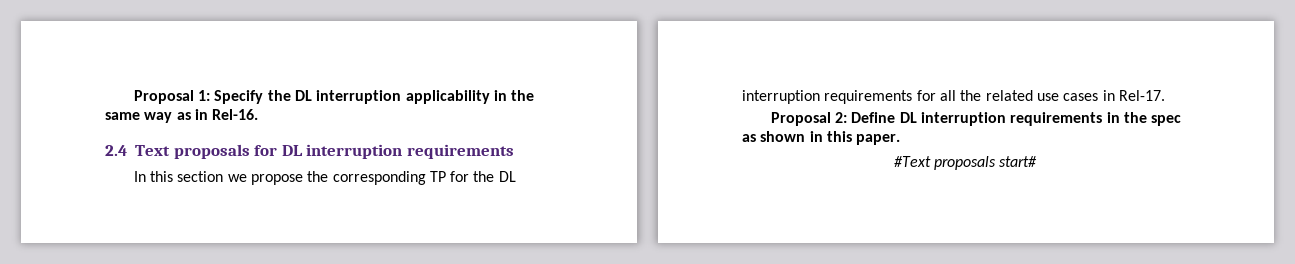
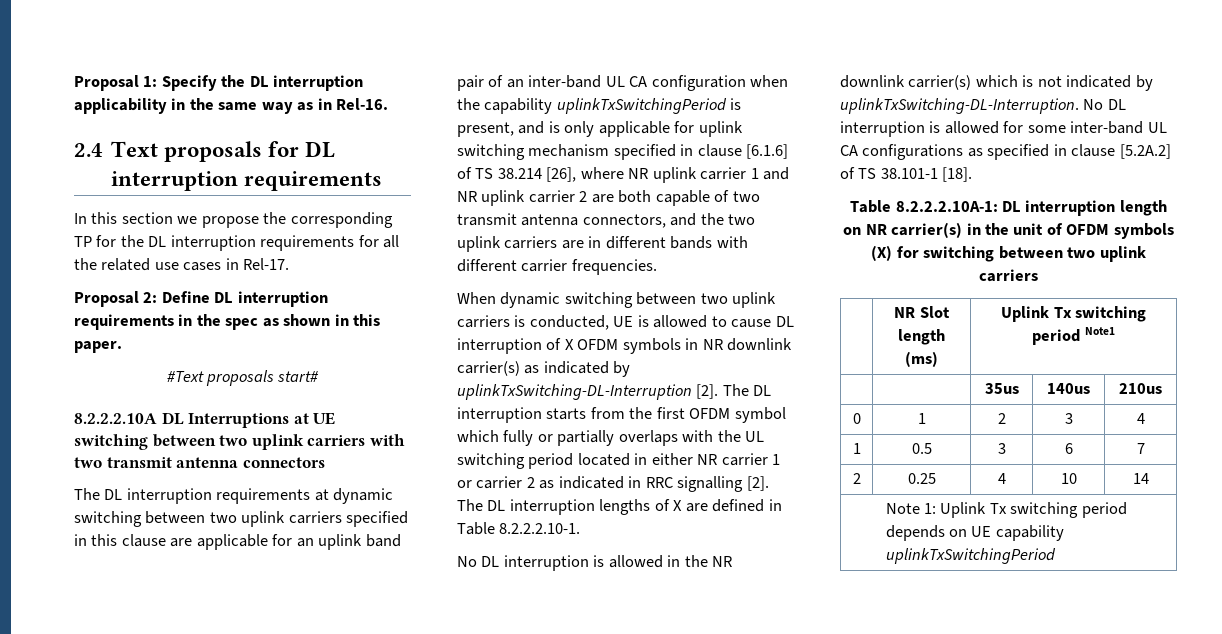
(1038, 161) none -> [74,412,336,428] [74,434,405,450] [74,457,325,468] [74,488,394,504] [74,511,409,527] [74,534,401,550] [457,75,789,91] [457,98,742,114] [457,121,743,137] [457,144,789,160] [457,167,790,183] [457,190,760,206] [457,213,756,228] [457,236,748,252] [457,259,657,275] [457,292,777,308] [457,315,794,330] [457,338,793,354] [457,361,631,377] [457,384,772,400] [457,407,786,423] [457,430,765,446] [457,453,781,469] [457,476,769,492] [457,499,782,515] [457,522,581,535] [457,555,733,571] [840,75,1153,91] [840,98,1126,114] [840,121,1167,137] [840,144,1171,160] [840,167,973,182] [850,200,1167,216] [843,222,1174,239] [871,245,1146,262] [979,269,1038,282] [894,306,950,318] [898,329,945,345] [905,351,938,367] [1001,306,1146,322] [1032,327,1115,345] [984,383,1019,394] [1047,383,1090,394] [1119,383,1162,394] [852,413,861,424] [917,413,926,424] [997,413,1006,424] [1064,413,1073,424] [1136,413,1145,424] [852,443,861,454] [911,443,932,454] [997,443,1006,454] [1064,443,1073,454] [1136,443,1145,454] [852,473,861,484] [907,473,936,484] [997,473,1006,484] [1060,473,1077,484] [1132,473,1149,484] [885,502,1127,518] [885,525,1064,541] [885,548,1056,564] // 8.2.2.2.10A DL Interruptions at UE switching between two uplink carriers with two transmit antenna connectors // The DL interruption requirements at dynamic switching between two uplink carriers specified in this clause are applicable for an uplink band pair of an inter-band UL CA configuration when the capability uplinkTxSwitchingPeriod is present, and is only applicable for uplink switching mechanism specified in clause [6.1.6] of TS 38.214 [26], where NR uplink carrier 1 and NR uplink carrier 2 are both capable of two transmit antenna connectors, and the two uplink carriers are in different bands with different carrier frequencies. // When dynamic switching between two uplink carriers is conducted, UE is allowed to cause DL interruption of X OFDM symbols in NR downlink carrier(s) as indicated by uplinkTxSwitching-DL-Interruption [2]. The DL interruption starts from the first OFDM symbol which fully or partially overlaps with the UL switching period located in either NR carrier 1 or carrier 2 as indicated in RRC signalling [2]. The DL interruption lengths of X are defined in Table 8.2.2.2.10-1. // No DL interruption is allowed in the NR downlink carrier(s) which is not indicated by uplinkTxSwitching-DL-Interruption. No DL interruption is allowed for some inter-band UL CA configurations as specified in clause [5.2A.2] of TS 38.101-1 [18]. // Table 8.2.2.2.10A-1: DL interruption length on NR carrier(s) in the unit of OFDM symbols (X) for switching between two uplink carriers // | NR Slot length (ms) | Uplink Tx switching period Note1 // | | 35us | 140us | 210us // 0 | 1 | 2 | 3 | 4 // 1 | 0.5 | 3 | 6 | 7 // 2 | 0.25 | 4 | 10 | 14 // Note 1: Uplink Tx switching period depends on UE capability uplinkTxSwitchingPeriod

